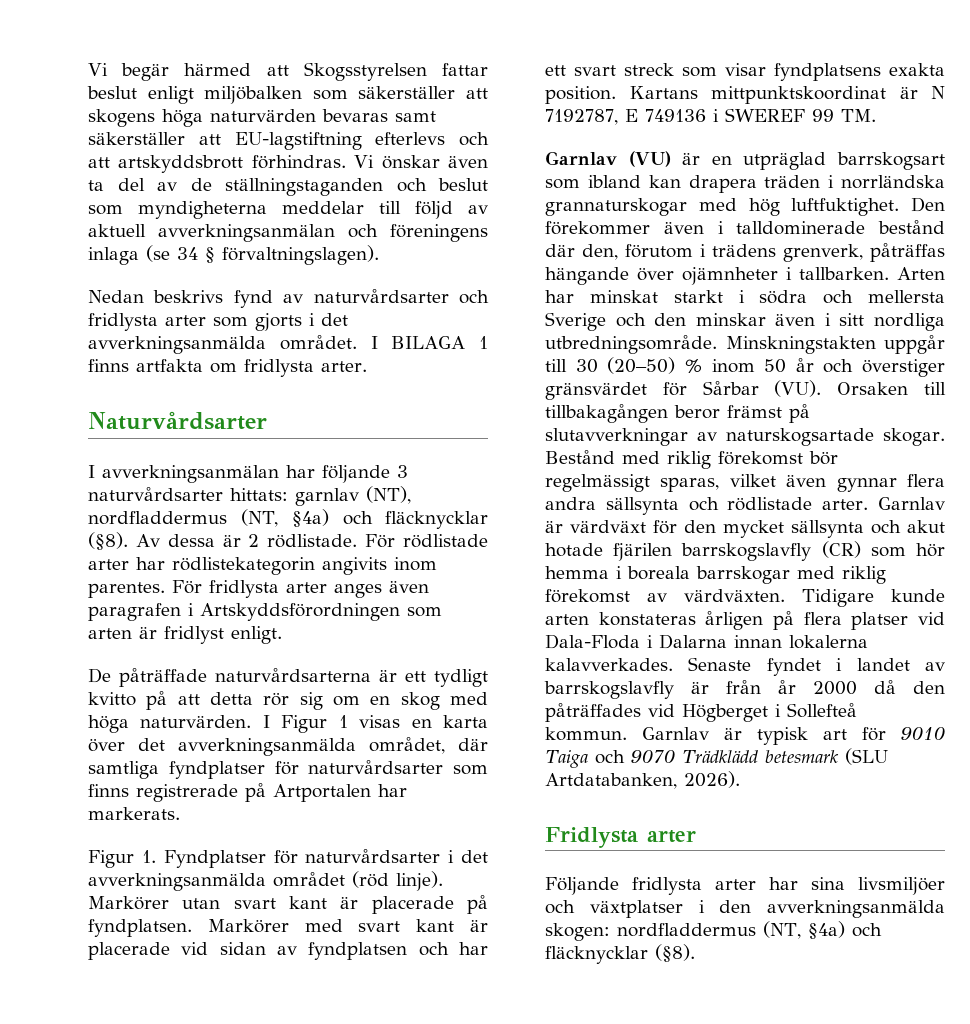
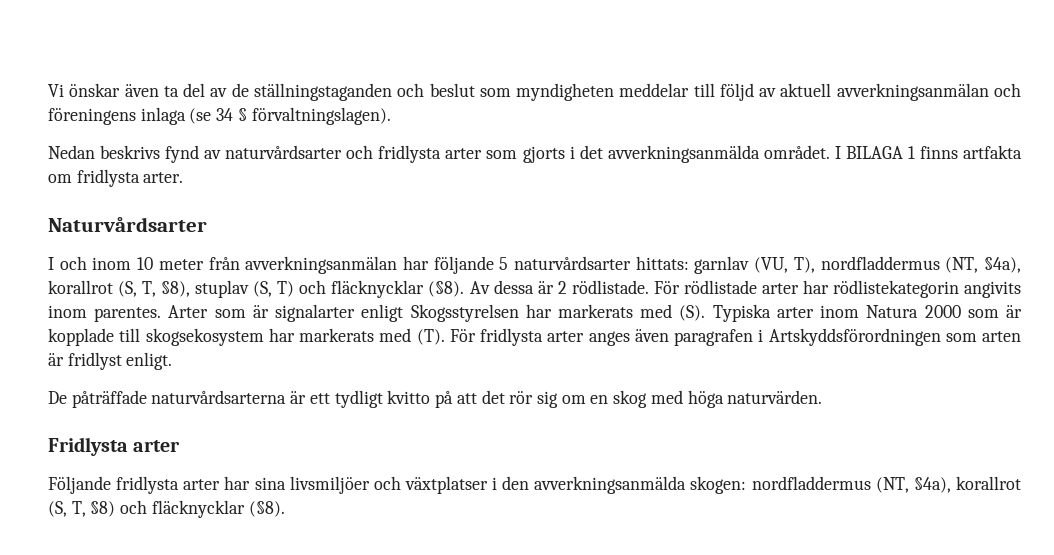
[88,62,488,81] [87,86,488,104] [88,109,436,127] [88,132,489,150] [88,155,375,173] Vi begär härmed att Skogsstyrelsen fattar beslut enligt miljöbalken som säkerställer att skogens höga naturvärden bevaras samt säkerställer att EU-lagstiftning efterlevs och att artskyddsbrott förhindras. Vi -> [48,84,64,97] Vi
[138,201,267,219] myndigheterna -> [516,83,615,101] myndigheten
(95, 471) none -> [59,256,240,270] och inom 10 meter från
[397,465,408,478] 3 -> [499,257,509,270] 5
[366,486,411,504] [88,509,329,527] (NT), nordfladdermus (NT, §4a) -> [754,256,1022,273] [48,280,295,298] (VU, T), nordfladdermus (NT, §4a), korallrot (S, T, §8), stuplav (S, T)
(165, 590) none -> [168,304,1022,322] [48,328,445,346] Arter som är signalarter enligt Skogsstyrelsen har markerats med (S). Typiska arter inom Natura 2000 som är kopplade till skogsekosystem har markerats med (T).
[210,692,253,705] detta -> [481,390,505,404] det
[262,715,488,733] [88,737,488,756] [88,760,488,779] [88,783,407,802] [88,807,180,820] [88,849,488,868] [88,871,443,891] [88,895,488,914] [88,919,489,937] [88,942,488,960] [545,63,945,81] [545,86,945,104] [545,108,876,125] [545,151,945,170] [545,175,945,193] [545,197,945,216] [545,220,945,235] [545,243,945,262] [545,267,945,285] [545,290,945,304] [545,312,945,331] [545,335,945,354] [545,357,945,377] [545,380,946,400] [545,404,810,423] [545,428,946,446] [545,450,838,469] [545,474,945,492] [545,497,945,515] [545,520,945,538] [545,541,945,561] [545,566,886,584] [545,589,945,607] [545,611,945,630] [545,634,868,649] [545,657,945,676] [544,680,945,699] [545,703,857,722] [545,727,945,745] [545,748,888,768] [545,771,740,789] I Figur 1 visas en karta över det avverkningsanmälda området, där samtliga fyndplatser för naturvårdsarter som finns registrerade på Artportalen har markerats. // Figur 1. Fyndplatser för naturvårdsarter i det avverkningsanmälda området (röd linje). Markörer utan svart kant är placerade på fyndplatsen. Markörer med svart kant är placerade vid sidan av fyndplatsen och har ett svart streck som visar fyndplatsens exakta position. Kartans mittpunktskoordinat är N 7192787, E 749136 i SWEREF 99 TM. // Garnlav (VU) är en utpräglad barrskogsart som ibland kan drapera träden i norrländska grannaturskogar med hög luftfuktighet. Den förekommer även i talldominerade bestånd där den, förutom i trädens grenverk, påträffas hängande över ojämnheter i tallbarken. Arten har minskat starkt i södra och mellersta Sverige och den minskar även i sitt nordliga utbredningsområde. Minskningstakten uppgår till 30 (20–50) % inom 50 år och överstiger gränsvärdet för Sårbar (VU). Orsaken till tillbakagången beror främst på slutavverkningar av naturskogsartade skogar. Bestånd med riklig förekomst bör regelmässigt sparas, vilket även gynnar flera andra sällsynta och rödlistade arter. Garnlav är värdväxt för den mycket sällsynta och akut hotade fjärilen barrskogslavfly (CR) som hör hemma i boreala barrskogar med riklig förekomst av värdväxten. Tidigare kunde arten konstateras årligen på flera platser vid Dala-Floda i Dalarna innan lokalerna kalavverkades. Senaste fyndet i landet av barrskogslavfly är från år 2000 då den påträffades vid Högberget i Sollefteå kommun. Garnlav är typisk art för 9010 Taiga och 9070 Trädklädd betesmark (SLU Artdatabanken, 2026). -> (823, 397) none
[807,921,845,939] §4a) -> [913,476,1021,493] [48,501,116,517] §4a), korallrot (S, T, §8)

